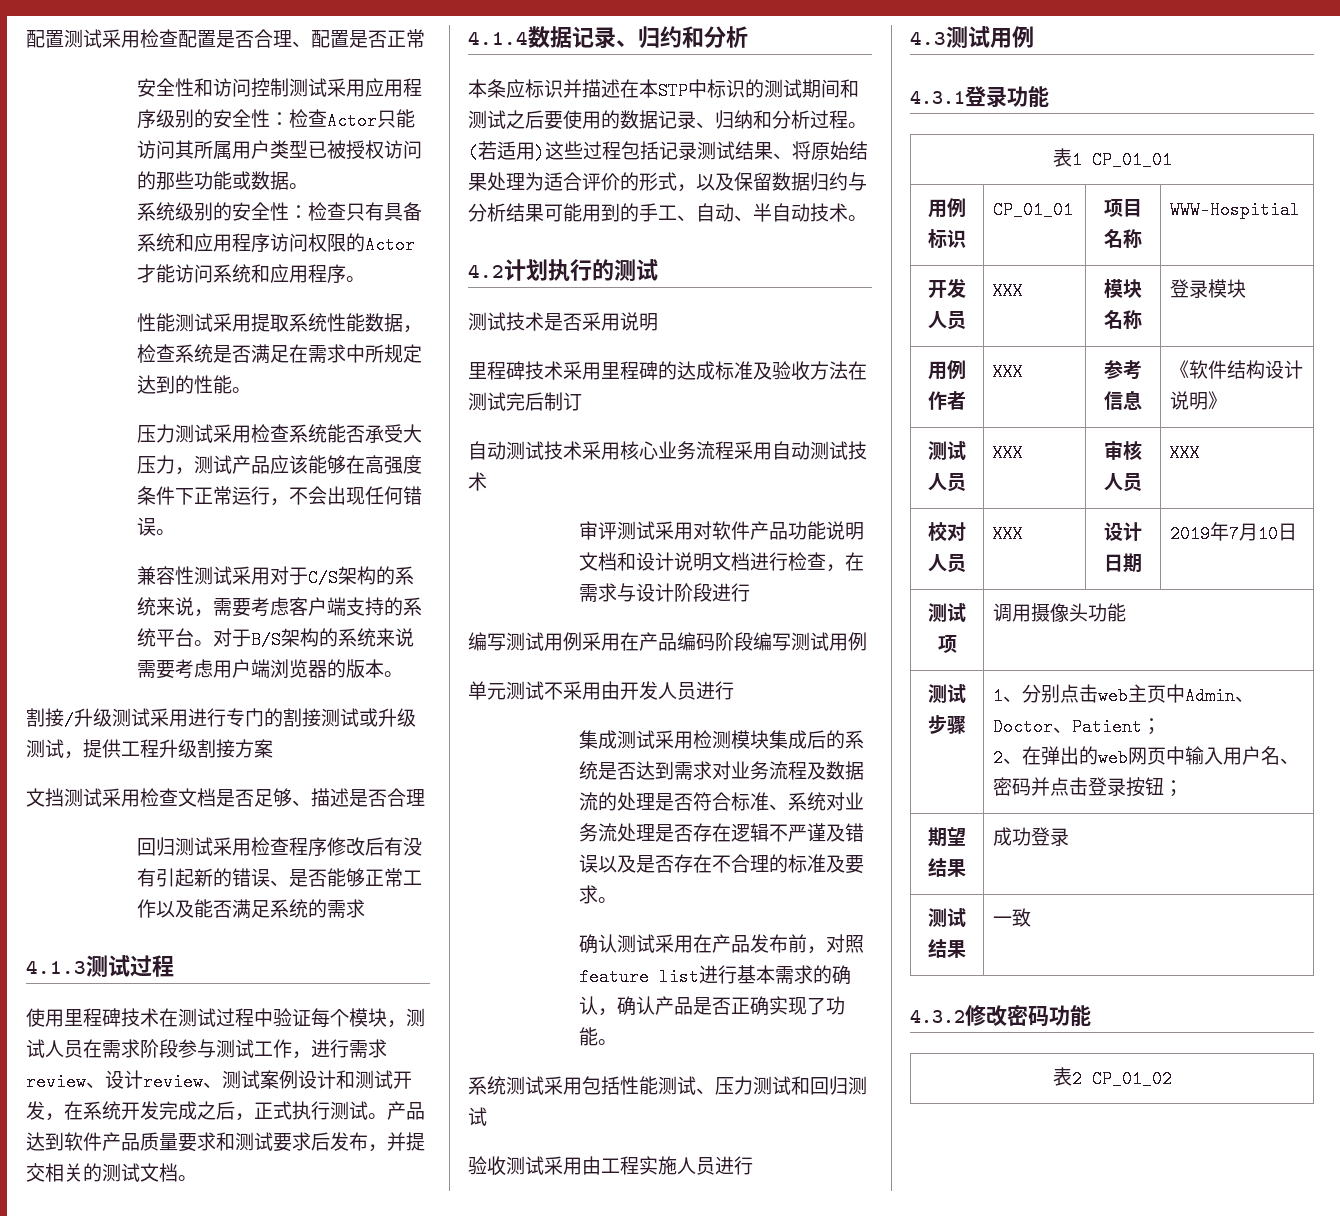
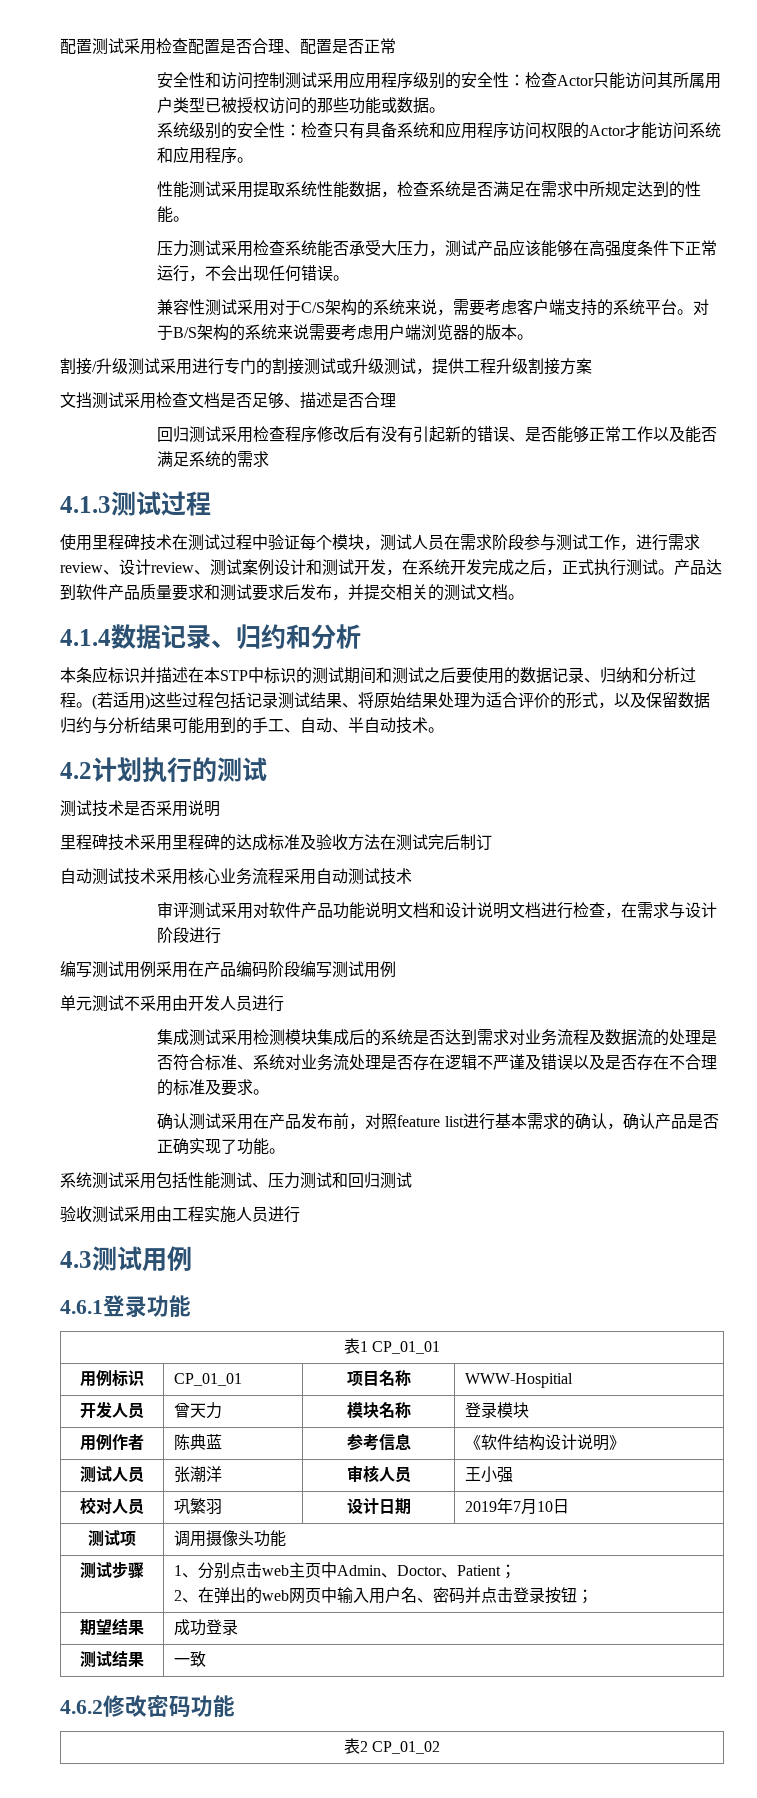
[910,91,965,104] 4.3.1 -> [60,1300,103,1314] 4.6.1
[993,282,1024,300] XXX -> [174,1402,223,1419] 曾天力
[993,363,1024,381] XXX -> [174,1434,223,1451] 陈典蓝
[993,444,1024,462] XXX -> [174,1466,223,1483] 张潮洋
[1170,444,1201,462] XXX -> [465,1466,514,1483] 王小强
[993,525,1024,543] XXX -> [174,1498,223,1515] 巩繁羽
[910,1010,965,1023] 4.3.2 -> [60,1700,103,1714] 4.6.2

